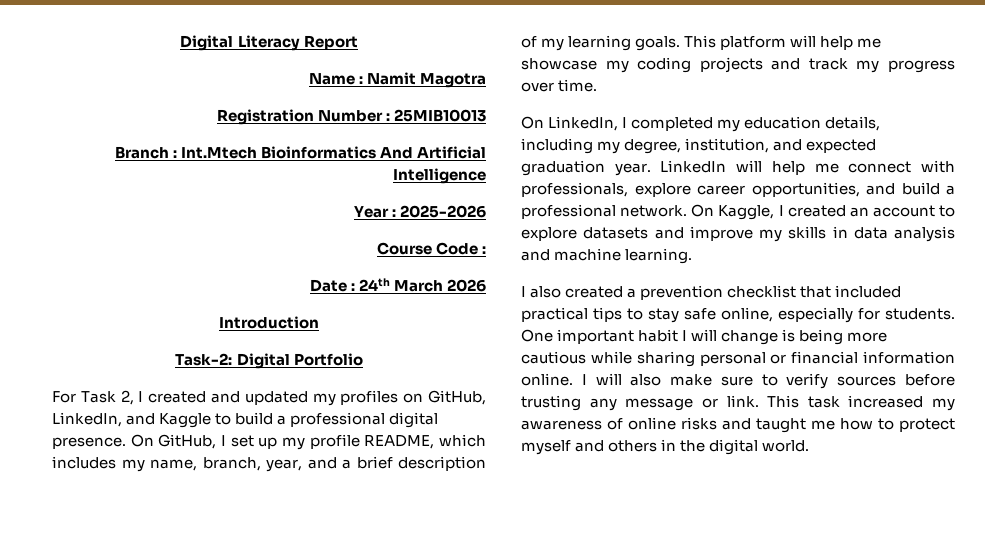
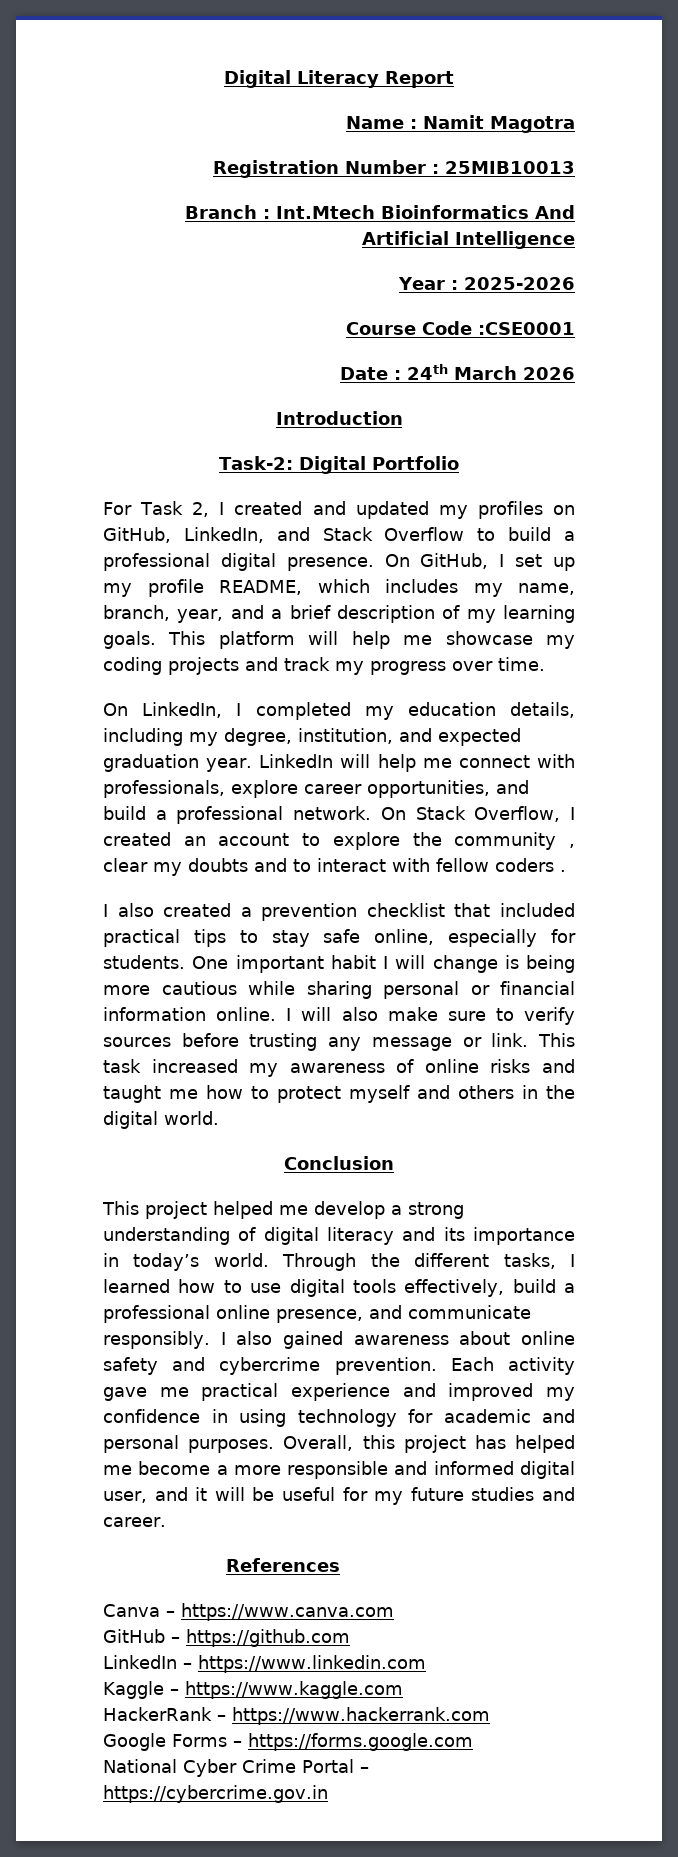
[482,246,486,254] : -> [478,322,575,335] :CSE0001
[159,413,212,428] Kaggle -> [322,527,465,541] Stack Overflow
[718,205,775,220] Kaggle, -> [415,806,561,822] Stack Overflow,
[583,226,955,242] [521,248,693,264] datasets and improve my skills in data analysis and machine learning. -> [412,832,575,850] [103,858,566,876] the community , clear my doubts and to interact with fellow coders .
(810, 446) none -> [284,1156,394,1170] [102,1201,464,1219] [103,1227,575,1245] [103,1253,575,1271] [103,1279,575,1297] [103,1305,531,1323] [103,1331,575,1349] [103,1357,575,1375] [103,1383,575,1401] [103,1409,575,1427] [103,1435,575,1453] [103,1461,575,1479] [103,1487,575,1505] [103,1517,166,1527] [226,1558,341,1572] [103,1603,394,1621] [103,1629,350,1647] [103,1655,426,1673] [103,1681,403,1699] [103,1707,490,1725] [103,1733,473,1751] [103,1759,369,1777] [103,1785,328,1803] // Conclusion // This project helped me develop a strong understanding of digital literacy and its importance in today’s world. Through the different tasks, I learned how to use digital tools effectively, build a professional online presence, and communicate responsibly. I also gained awareness about online safety and cybercrime prevention. Each activity gave me practical experience and improved my confidence in using technology for academic and personal purposes. Overall, this project has helped me become a more responsible and informed digital user, and it will be useful for my future studies and career. // References // Canva – https://www.canva.com // GitHub – https://github.com // LinkedIn – https://www.linkedin.com // Kaggle – https://www.kaggle.com // HackerRank – https://www.hackerrank.com // Google Forms – https://forms.google.com // National Cyber Crime Portal – https://cybercrime.gov.in

